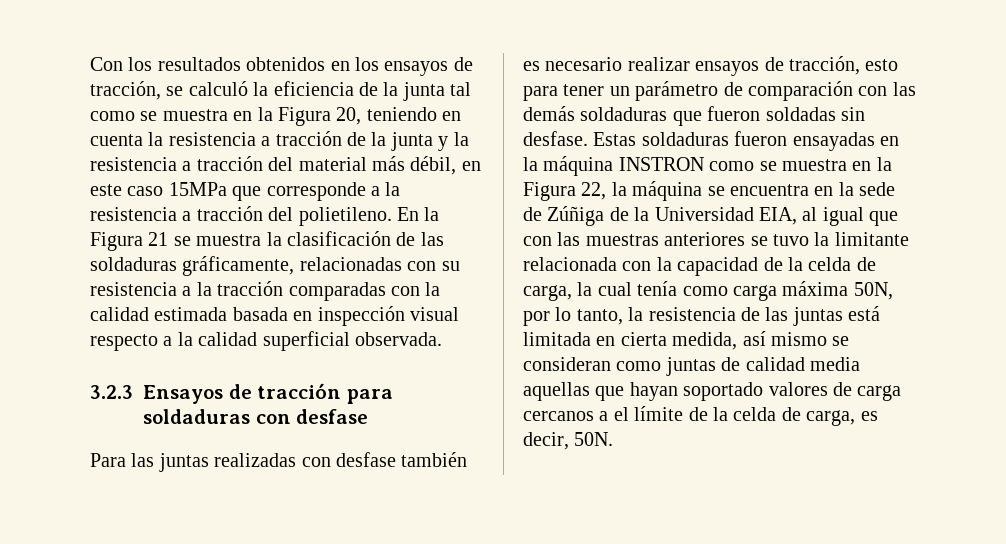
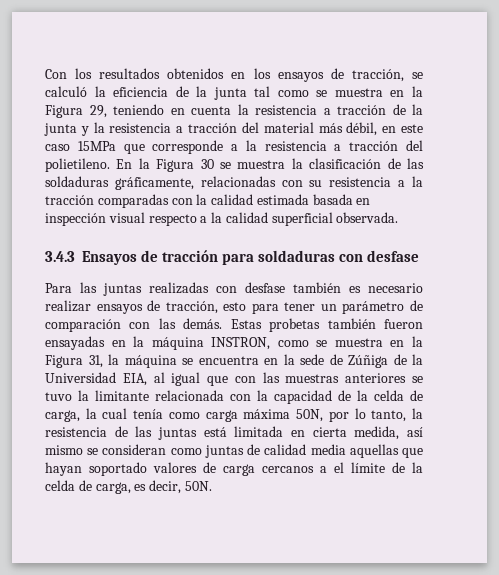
[336,107,362,125] 20, -> [89,105,107,118] 29,
[148,232,169,246] 21 -> [200,159,214,169] 30
[90,385,133,399] 3.2.3 -> [45,251,75,262] 3.4.3
[523,106,865,126] [523,131,729,146] demás soldaduras que fueron soldadas sin desfase. Estas soldaduras -> [183,318,376,332] demás. Estas probetas también
[618,157,892,171] [523,182,607,201] INSTRON como se muestra en la Figura 22, -> [211,336,423,350] [45,355,103,368] INSTRON, como se muestra en la Figura 31,

